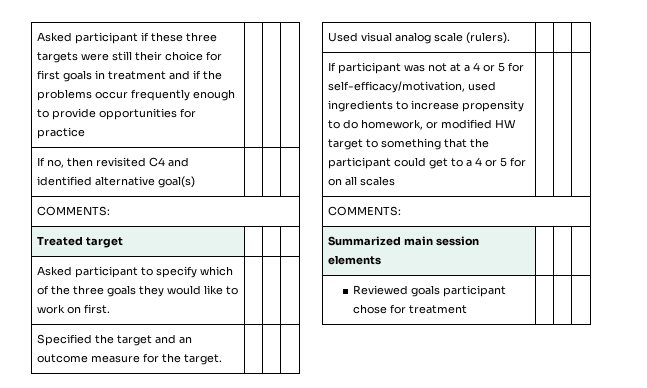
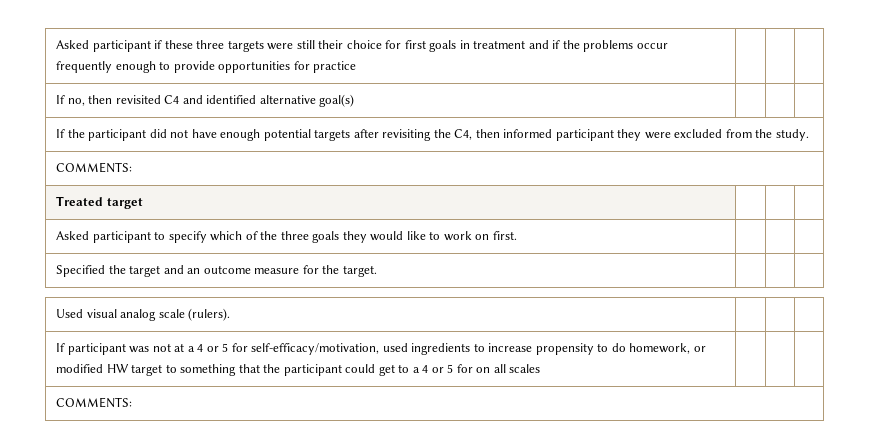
(196, 182) none -> [56,129,809,141] // If the participant did not have enough potential targets after revisiting the C4, then informed participant they were excluded from the study.
[328,236,480,246] [328,255,382,265] [352,285,506,297] [352,304,467,314] // Summarized main session elements | | | // Reviewed goals participant chose for treatment | | | -> (133, 402) none

